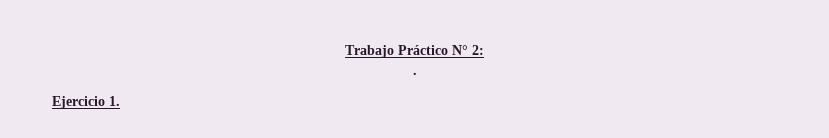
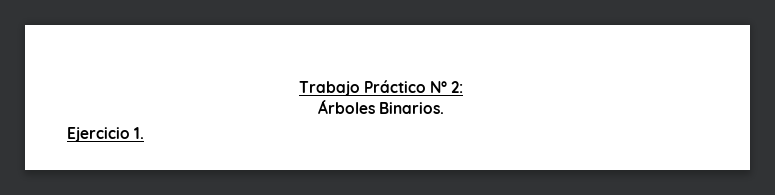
[412,72,417,75] . -> [317,100,445,114] Árboles Binarios.

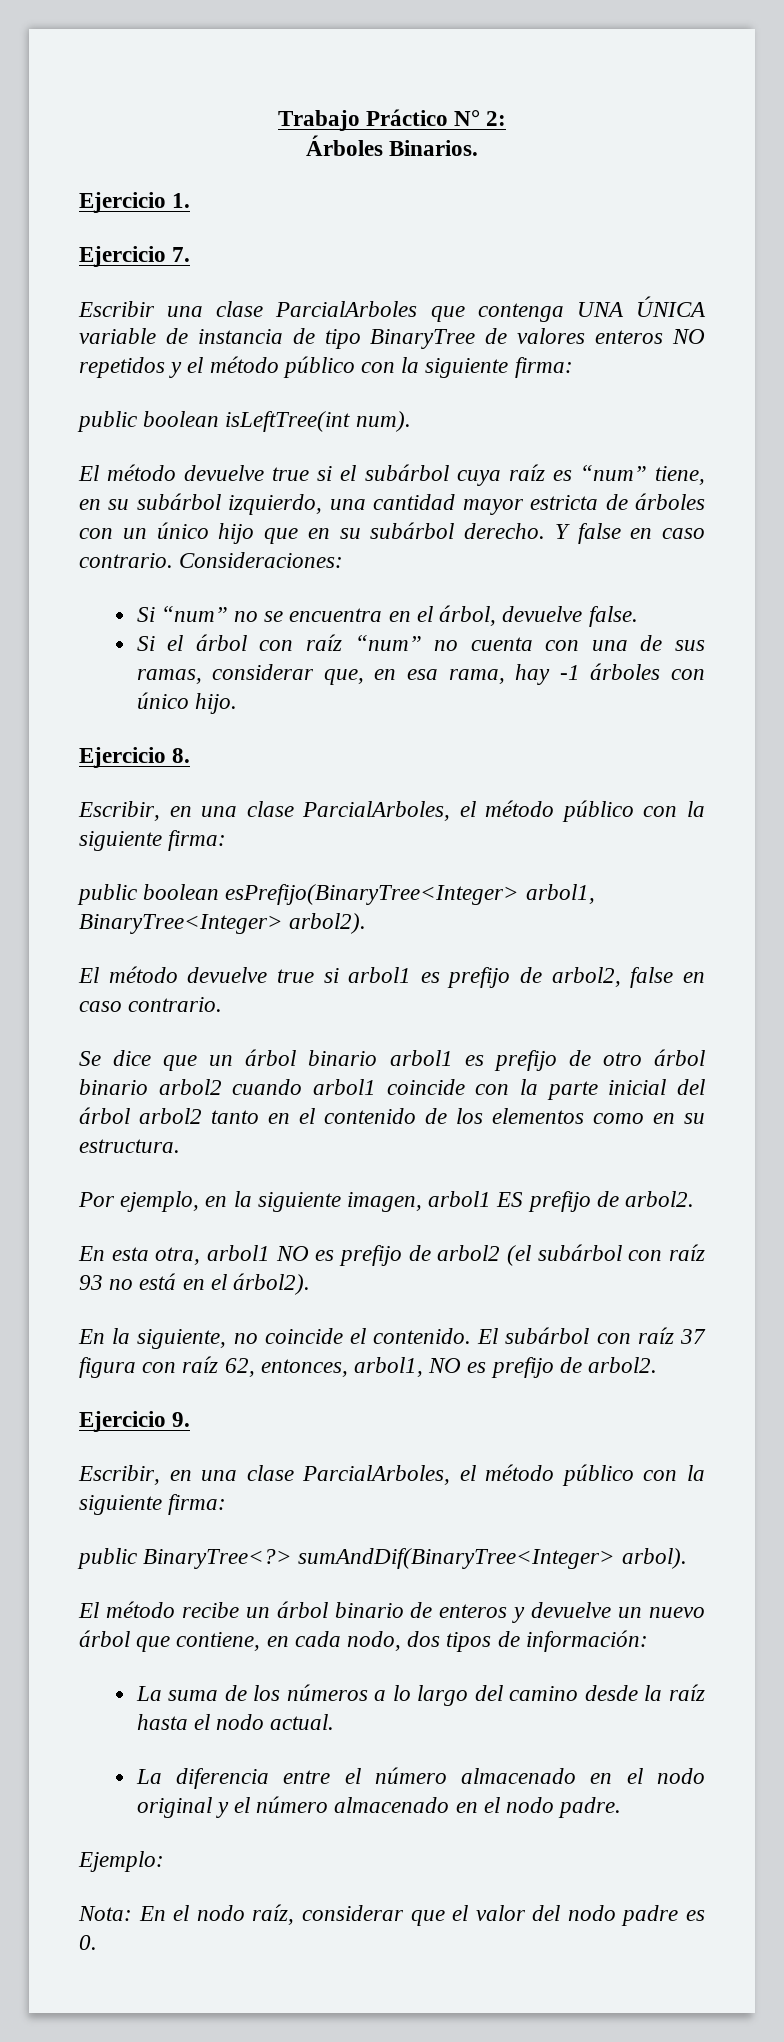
(145, 133) none -> [79,246,191,267] [78,296,706,322] [79,328,706,349] [79,356,573,378] [77,411,411,432] [78,464,705,486] [79,493,705,515] [79,522,705,544] [79,552,344,568] [136,605,638,627] [136,634,705,651] [136,663,705,685] [136,692,237,714] [79,747,191,768] [78,800,705,822] [79,830,227,851] [77,884,595,905] [79,913,367,934] [78,966,705,988] [79,997,223,1012] [79,1049,705,1071] [79,1079,705,1100] [79,1107,705,1124] [79,1139,180,1153] [78,1191,695,1212] [78,1244,705,1266] [79,1273,311,1295] [78,1327,706,1349] [79,1356,658,1378] [79,1411,191,1432] [78,1464,705,1486] [79,1494,227,1515] [77,1548,687,1569] [78,1601,705,1623] [79,1630,648,1652] [135,1684,705,1706] [136,1714,335,1730] [135,1767,705,1789] [136,1796,622,1818] [78,1851,164,1872] [78,1904,705,1926] [79,1935,97,1950] // Ejercicio 7. // Escribir una clase ParcialArboles que contenga UNA ÚNICA variable de instancia de tipo BinaryTree de valores enteros NO repetidos y el método público con la siguiente firma: // public boolean isLeftTree(int num). // El método devuelve true si el subárbol cuya raíz es “num” tiene, en su subárbol izquierdo, una cantidad mayor estricta de árboles con un único hijo que en su subárbol derecho. Y false en caso contrario. Consideraciones: // Si “num” no se encuentra en el árbol, devuelve false. // Si el árbol con raíz “num” no cuenta con una de sus ramas, considerar que, en esa rama, hay -1 árboles con único hijo. // Ejercicio 8. // Escribir, en una clase ParcialArboles, el método público con la siguiente firma: // public boolean esPrefijo(BinaryTree<Integer> arbol1, BinaryTree<Integer> arbol2). // El método devuelve true si arbol1 es prefijo de arbol2, false en caso contrario. // Se dice que un árbol binario arbol1 es prefijo de otro árbol binario arbol2 cuando arbol1 coincide con la parte inicial del árbol arbol2 tanto en el contenido de los elementos como en su estructura. // Por ejemplo, en la siguiente imagen, arbol1 ES prefijo de arbol2. // En esta otra, arbol1 NO es prefijo de arbol2 (el subárbol con raíz 93 no está en el árbol2). // En la siguiente, no coincide el contenido. El subárbol con raíz 37 figura con raíz 62, entonces, arbol1, NO es prefijo de arbol2. // Ejercicio 9. // Escribir, en una clase ParcialArboles, el método público con la siguiente firma: // public BinaryTree<?> sumAndDif(BinaryTree<Integer> arbol). // El método recibe un árbol binario de enteros y devuelve un nuevo árbol que contiene, en cada nodo, dos tipos de información: // La suma de los números a lo largo del camino desde la raíz hasta el nodo actual. // La diferencia entre el número almacenado en el nodo original y el número almacenado en el nodo padre. // Ejemplo: // Nota: En el nodo raíz, considerar que el valor del nodo padre es 0.

